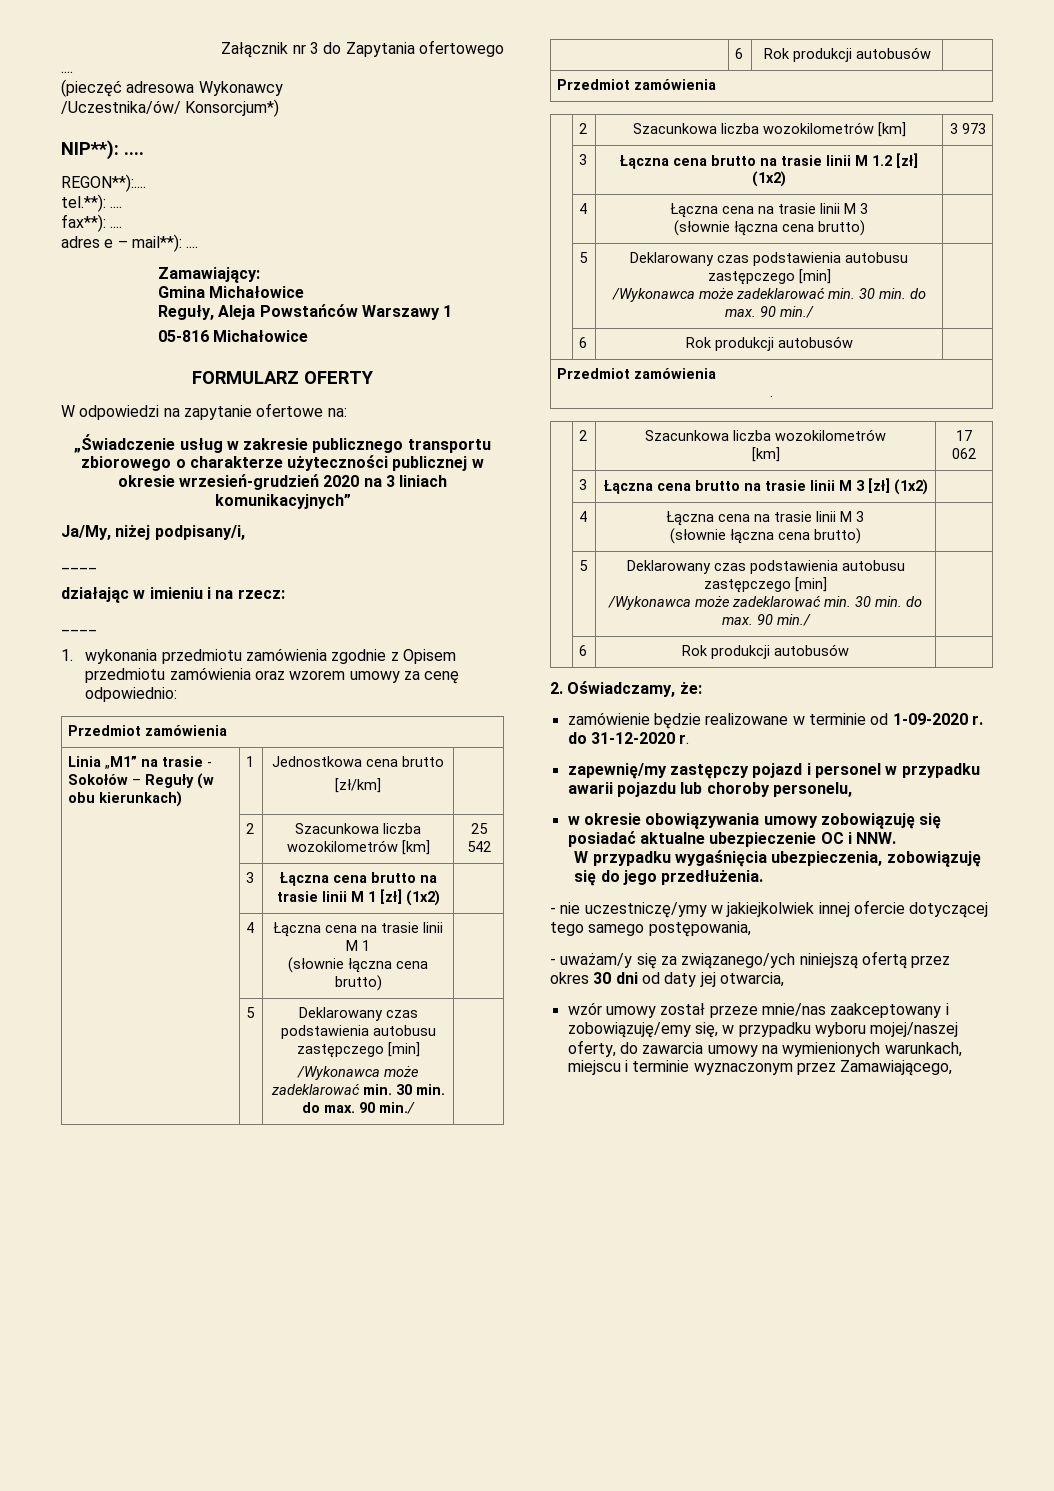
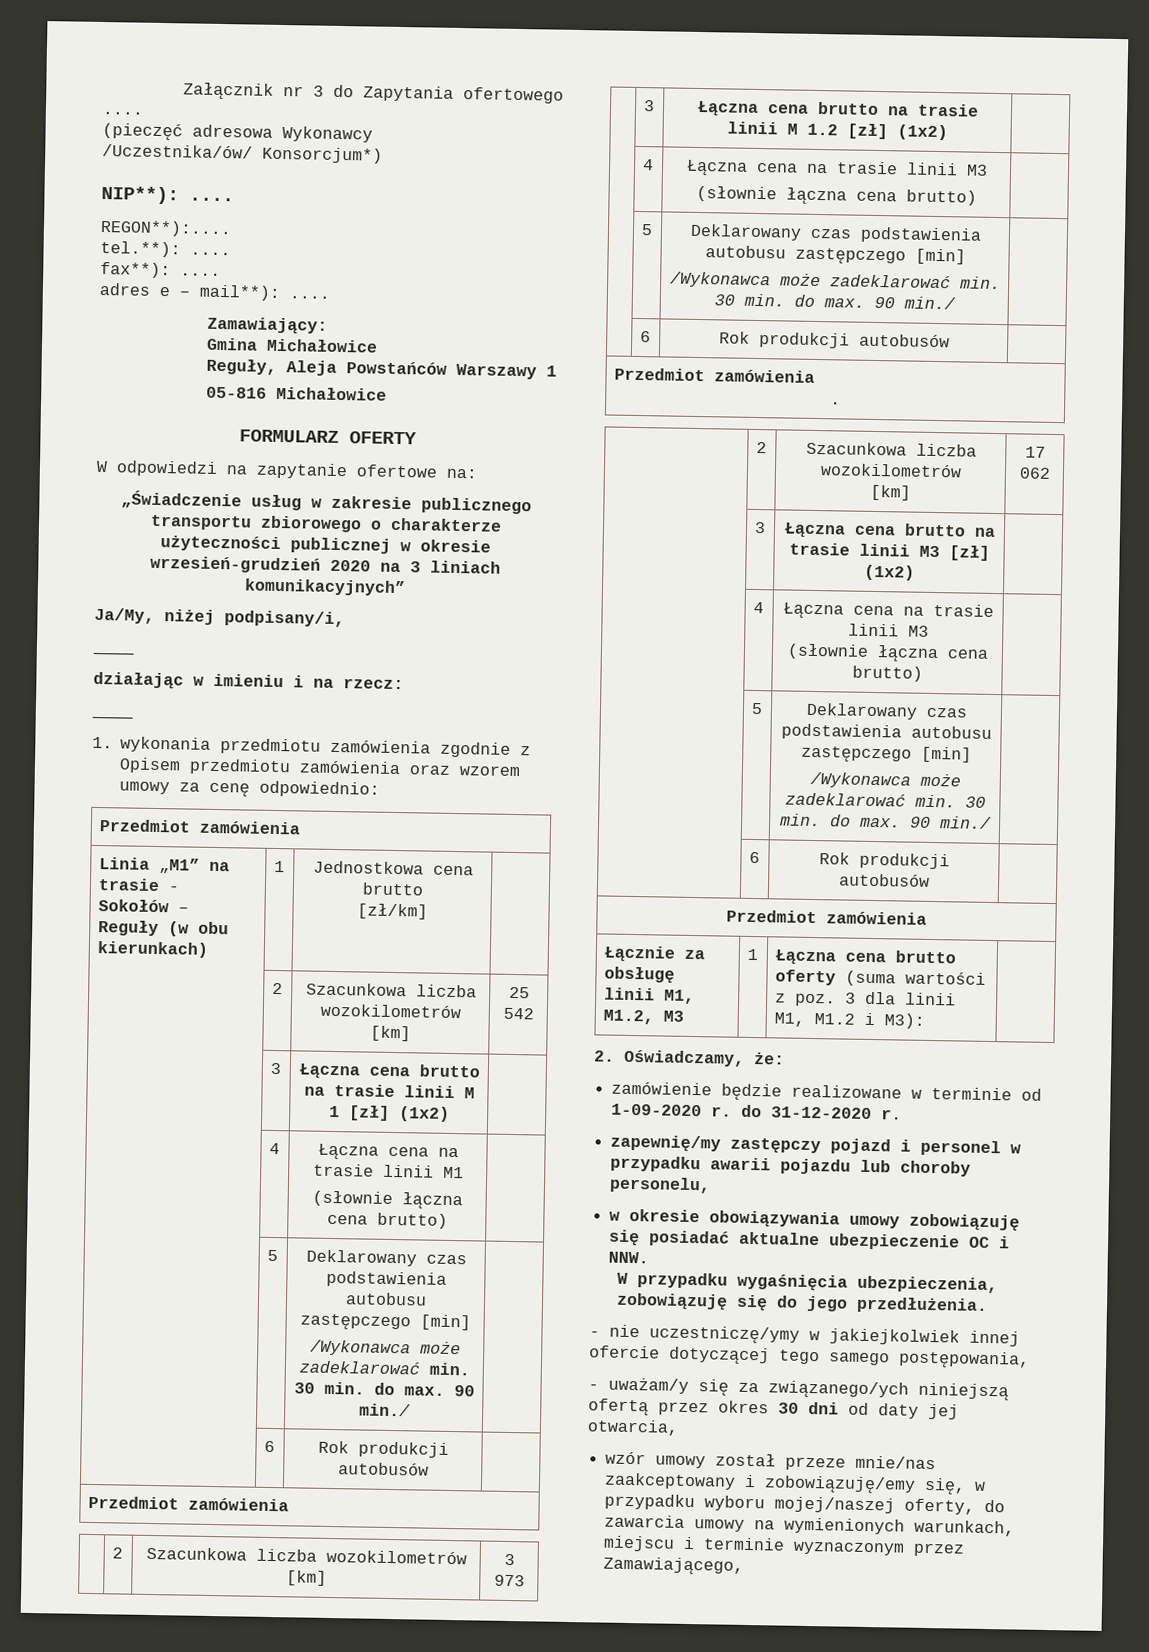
[346,940,370,951] M 1 -> [442,1166,464,1179] M1
[843,203,868,214] M 3 -> [965,164,988,176] M3
[838,478,928,495] [579,511,588,522] [666,511,864,526] M 3 [zł] (1x2) | // | 4 | Łączna cena na trasie linii M 3 -> [918,545,990,561] [863,564,915,581] [752,601,764,614] [782,602,994,619] [847,623,929,637] M3 [zł] (1x2) | // | 4 | Łączna cena na trasie linii M3
(849, 650) none -> [726,909,927,925] [603,945,705,963] [603,966,675,984] [603,987,695,1005] [602,1009,684,1025] [746,948,758,961] [774,949,956,966] [774,969,986,987] [774,991,956,1007] [773,1012,925,1029] // Przedmiot zamówienia // Łącznie za obsługę linii M1, M1.2, M3 | 1 | Łączna cena brutto oferty (suma wartości z poz. 3 dla linii M1, M1.2 i M3): |

